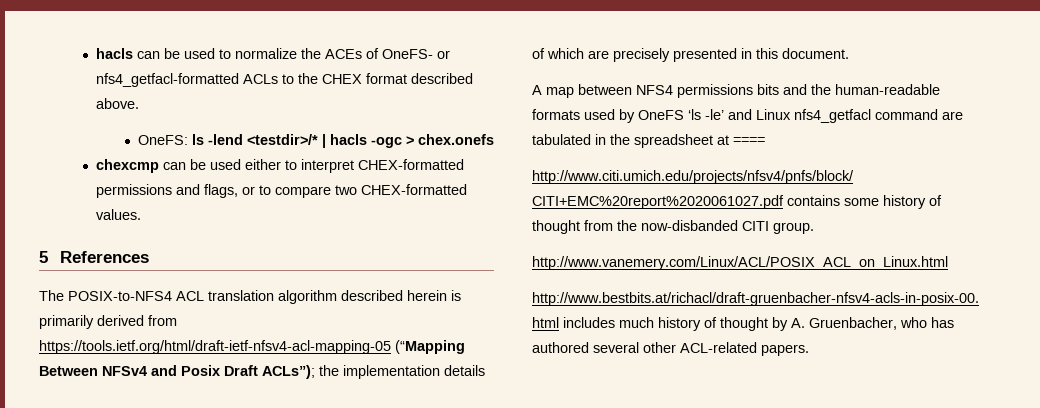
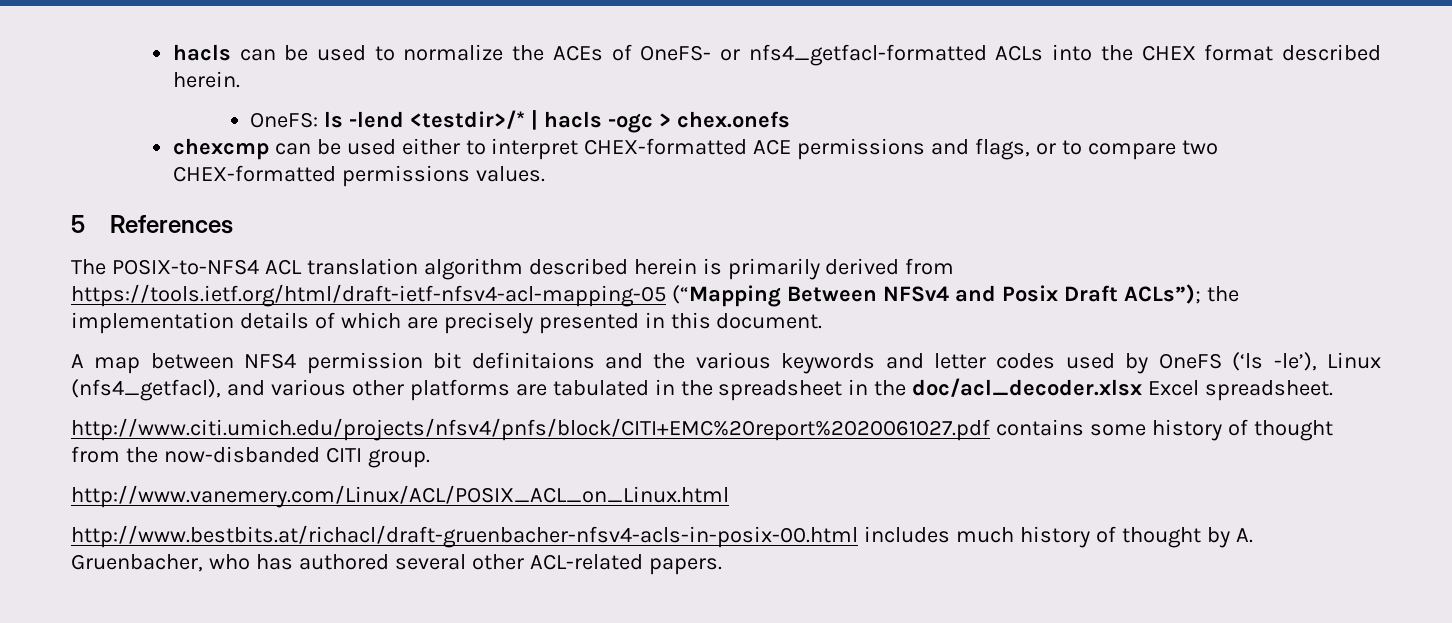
[282,74,295,84] to -> [1052,44,1093,61] into
[96,98,140,109] above. -> [172,71,240,88] herein.
(465, 164) none -> [753,139,792,155] ACE
(468, 189) none -> [341,165,470,187] permissions
[677,84,940,98] [532,109,938,123] permissions bits and the human-readable formats used by OneFS ‘ls -le’ and Linux nfs4_getfacl command -> [306,352,1382,374] [71,379,510,401] permission bit definitaions and the various keywords and letter codes used by OneFS (‘ls -le’), Linux (nfs4_getfacl), and various other platforms
[717,135,765,145] at ==== -> [848,378,1334,401] in the doc/acl_decoder.xlsx Excel spreadsheet.

